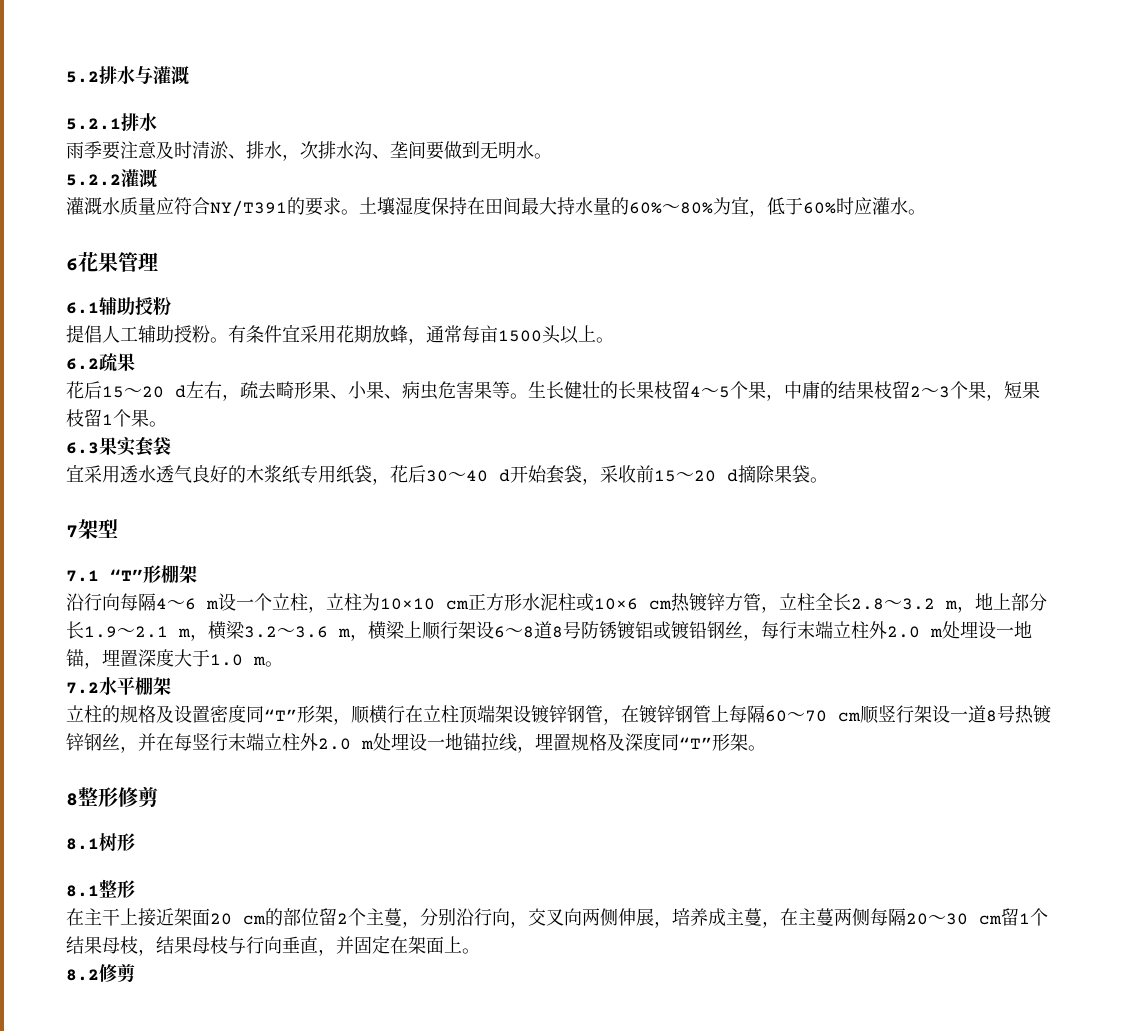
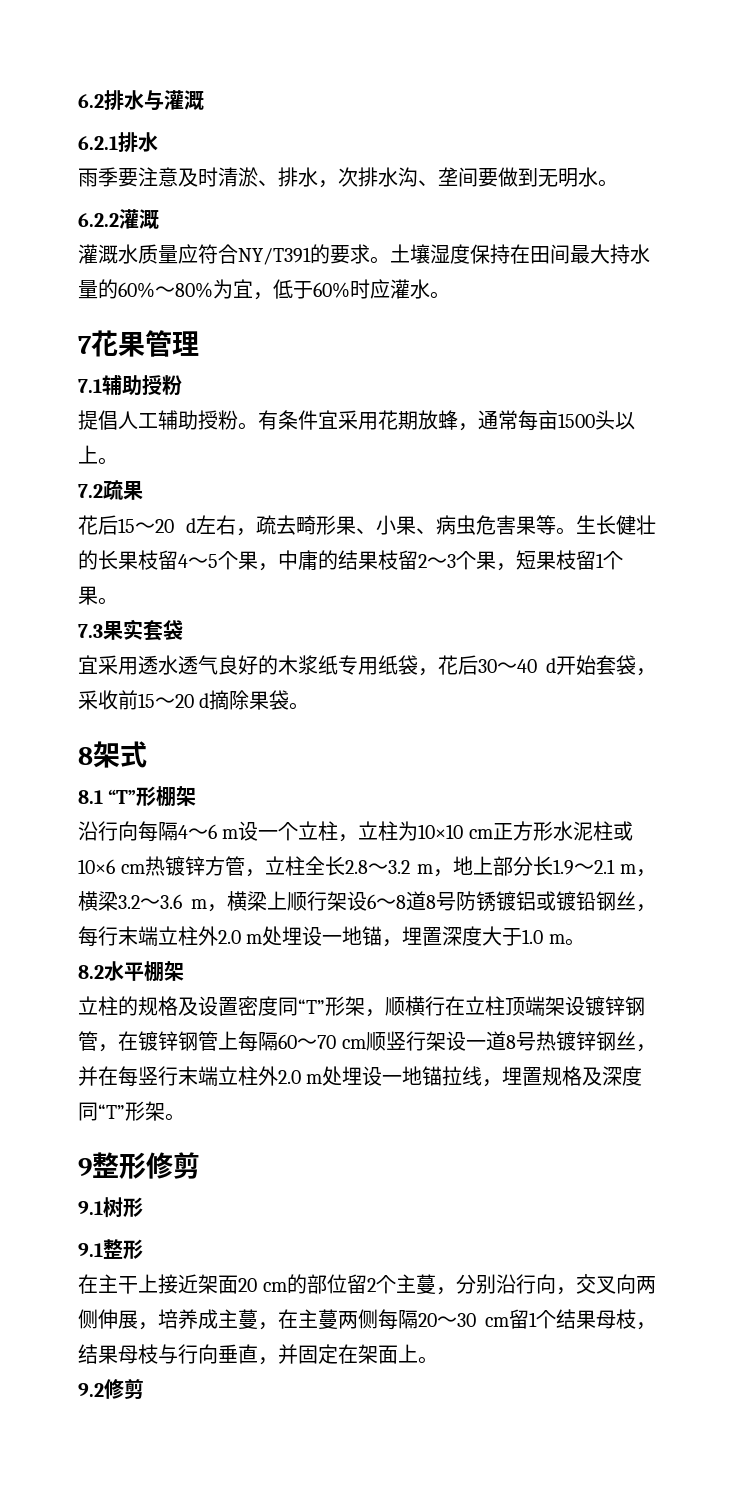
[66,71,99,83] 5.2 -> [78,94,104,108] 6.2
[66,118,121,130] 5.2.1 -> [78,136,118,150] 6.2.1
[66,174,121,186] 5.2.2 -> [78,213,119,227] 6.2.2
[66,258,78,271] 6 -> [78,336,92,354] 7
[66,302,99,314] 6.1 -> [78,379,102,393] 7.1
[66,358,99,370] 6.2 -> [78,484,103,498] 7.2
[66,442,99,454] 6.3 -> [78,624,103,638] 7.3
[66,519,118,539] [66,570,99,582] 7架型 // 7.1 -> [78,741,147,768] [78,790,103,804] 8架式 // 8.1
[66,682,99,694] 7.2 -> [78,965,104,979] 8.2
[66,793,78,806] 8 -> [78,1158,92,1176] 9
[66,838,99,850] 8.1 -> [78,1201,103,1215] 9.1
[66,885,99,897] 8.1 -> [78,1243,103,1257] 9.1
[66,969,99,981] 8.2 -> [78,1383,104,1397] 9.2

